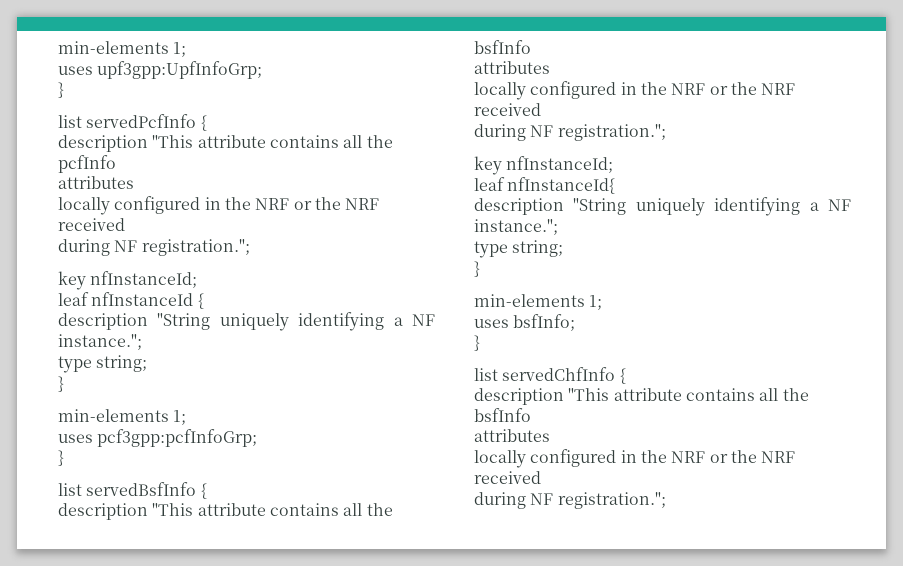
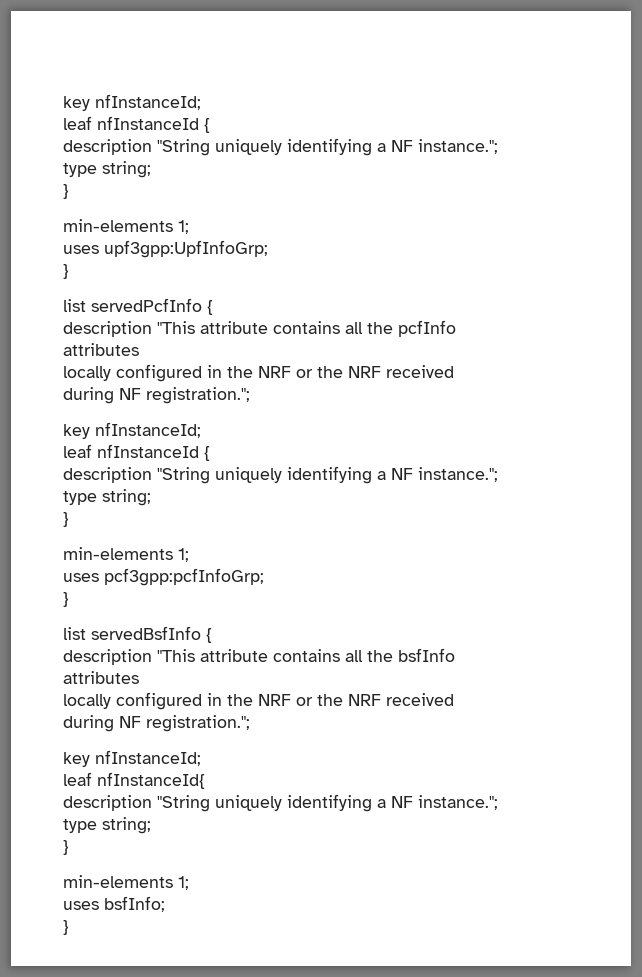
(58, 47) none -> [63,94,201,111] [63,116,210,133] [63,138,498,156] [63,161,151,178] [63,184,69,199] key nfInstanceId; // leaf nfInstanceId { // description "String uniquely identifying a NF instance."; // type string; // } //
[474,367,626,384] [474,388,809,405] [474,408,531,422] [474,429,550,442] [474,449,796,468] [474,471,541,484] [474,492,666,509] // list servedChfInfo { // description "This attribute contains all the bsfInfo // attributes // locally configured in the NRF or the NRF received // during NF registration."; -> (69, 927) none

